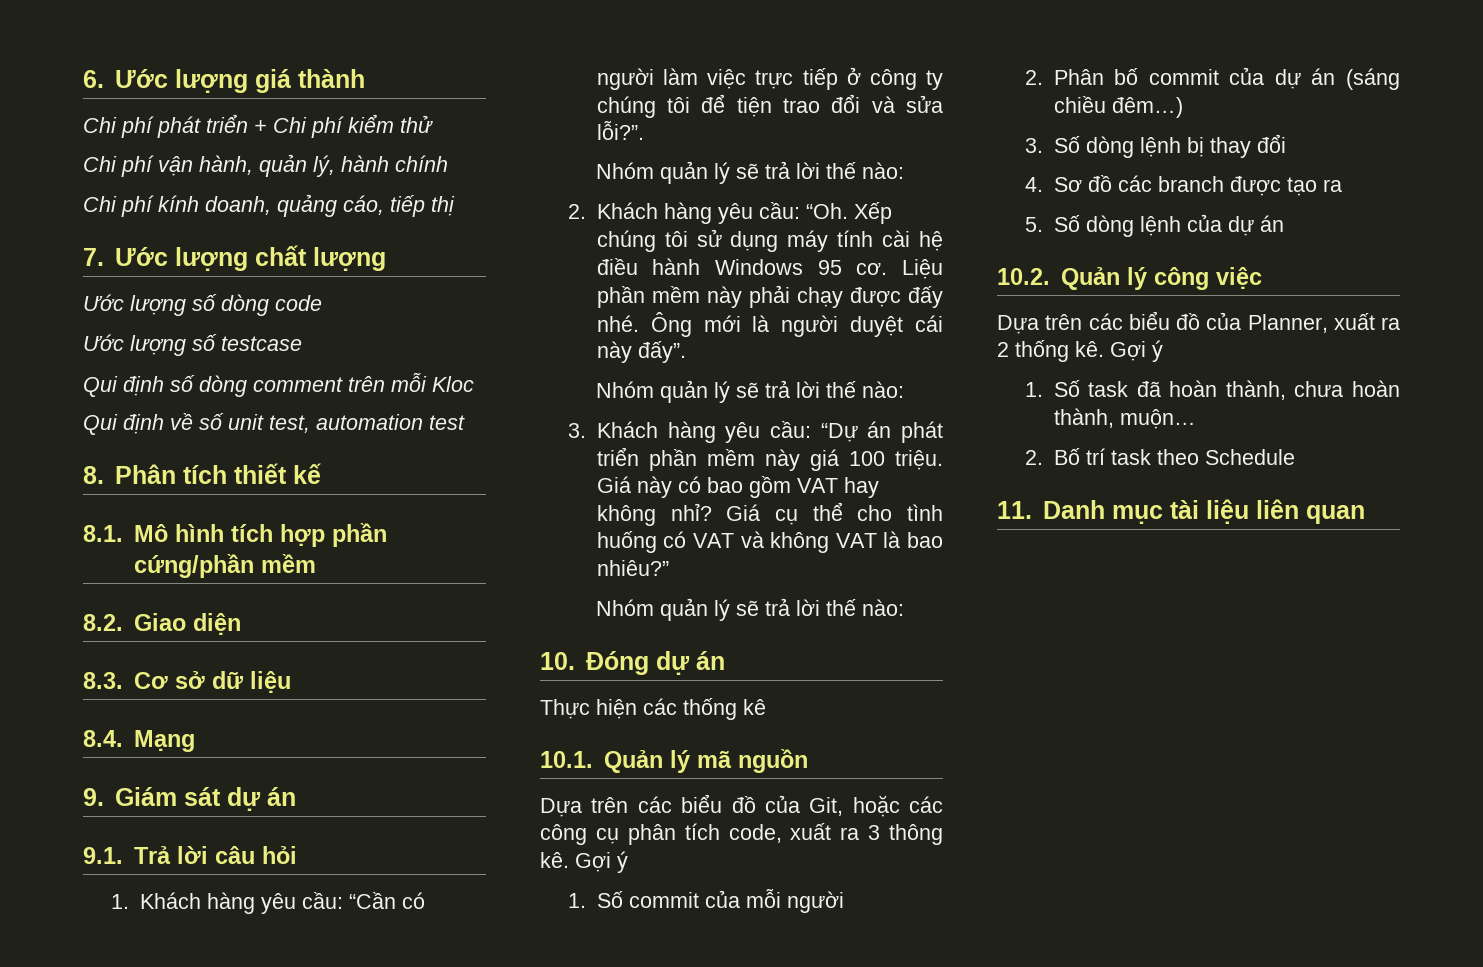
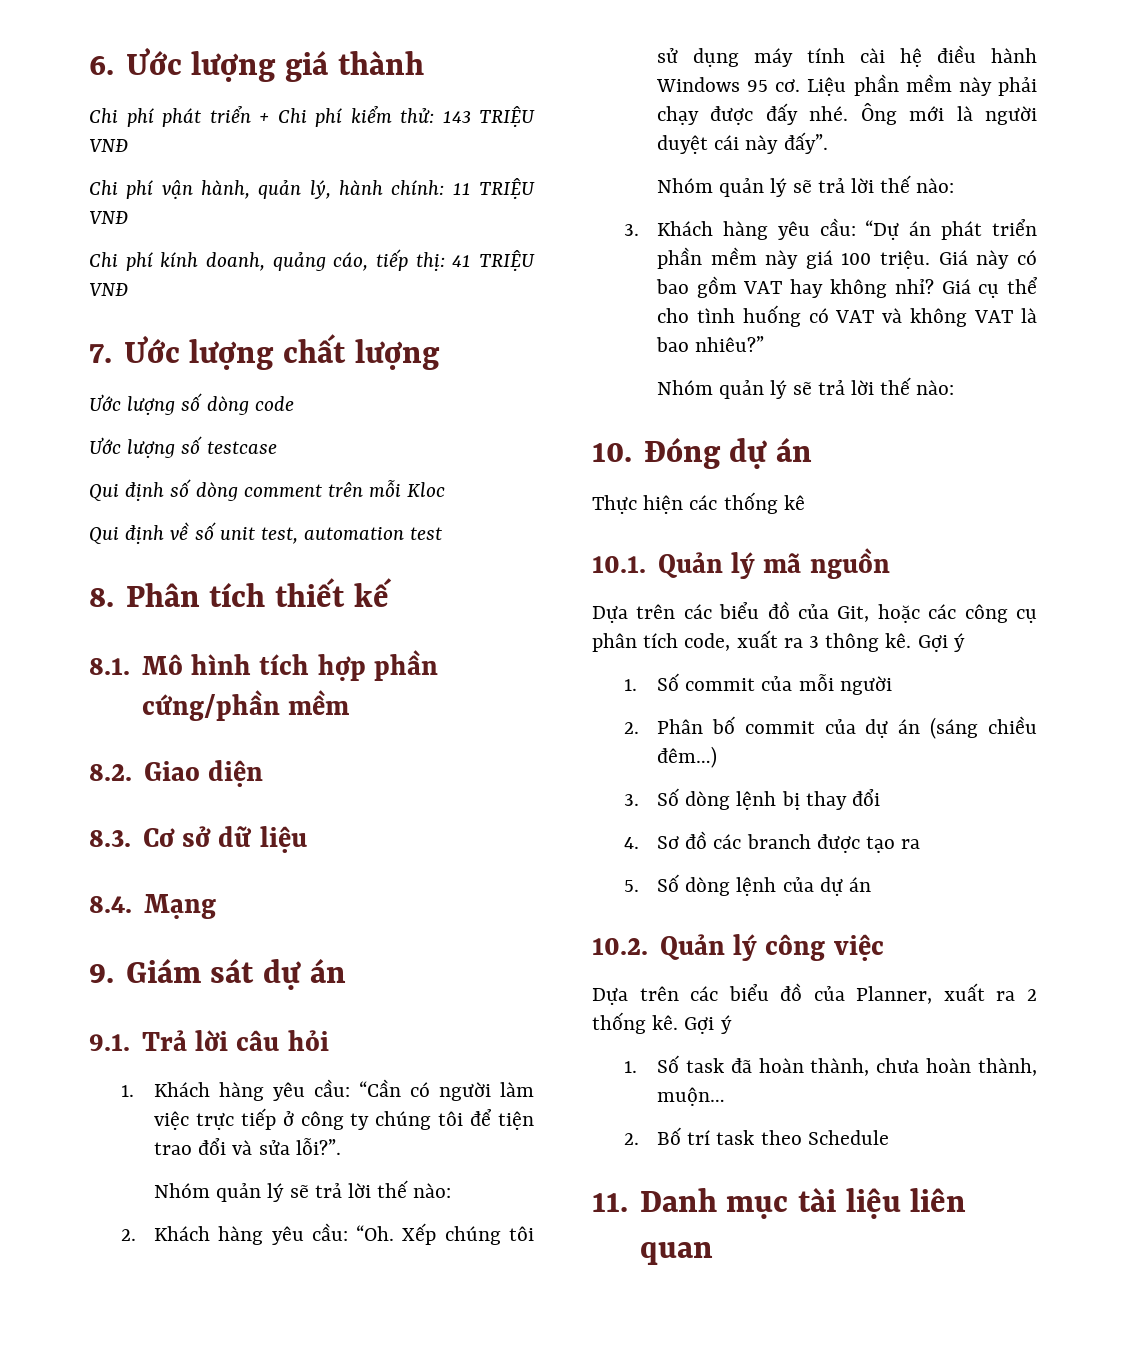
[400,115,433,133] thử -> [400,106,535,127] [89,139,128,152] thử: 143 TRIỆU VNĐ
[395,155,448,172] chính -> [391,178,535,199] [89,211,128,224] chính: 11 TRIỆU VNĐ
[431,196,455,216] thị -> [415,250,535,271] [89,283,128,296] thị: 41 TRIỆU VNĐ

